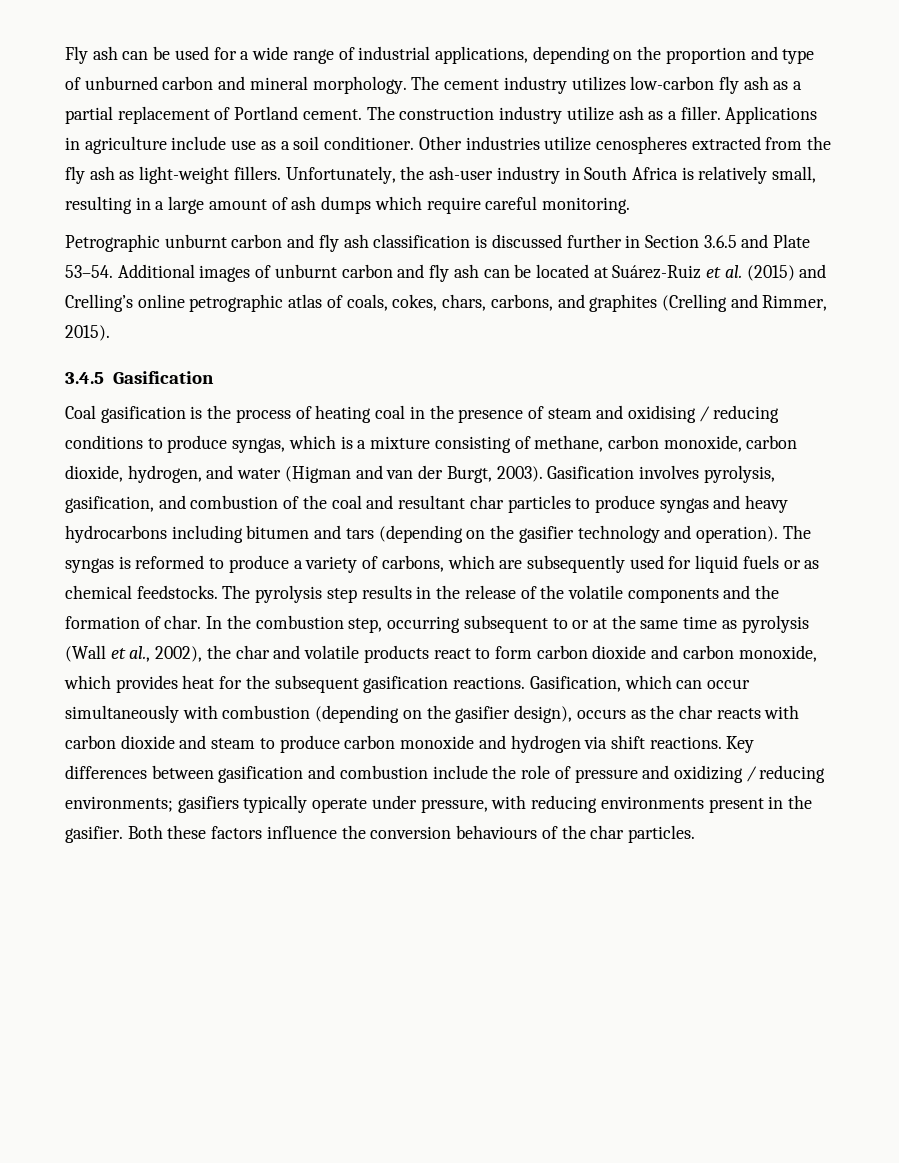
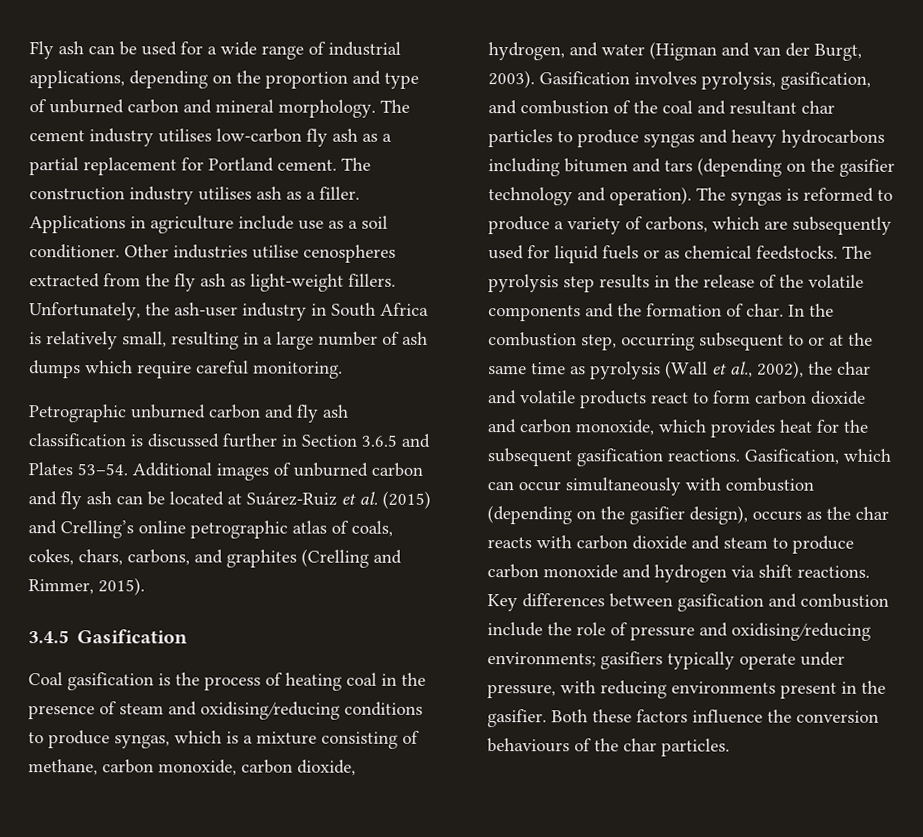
[571,76,626,91] utilizes -> [158,128,212,143] utilises
[214,107,231,120] of -> [181,157,204,171] for
[566,106,614,121] utilize -> [198,186,252,201] utilises
[544,136,592,151] utilize -> [252,244,299,259] utilise
[208,199,267,210] amount -> [318,331,378,346] number
[164,234,227,248] unburnt -> [130,404,206,419] unburned
[773,234,811,248] Plate -> [28,462,73,476] Plates
[274,264,337,278] unburnt -> [293,462,368,477] unburned
[628,405,779,423] oxidising / reducing -> [200,701,340,720] oxidising/reducing
[673,765,826,783] oxidizing / reducing -> [731,622,871,641] oxidising/reducing

